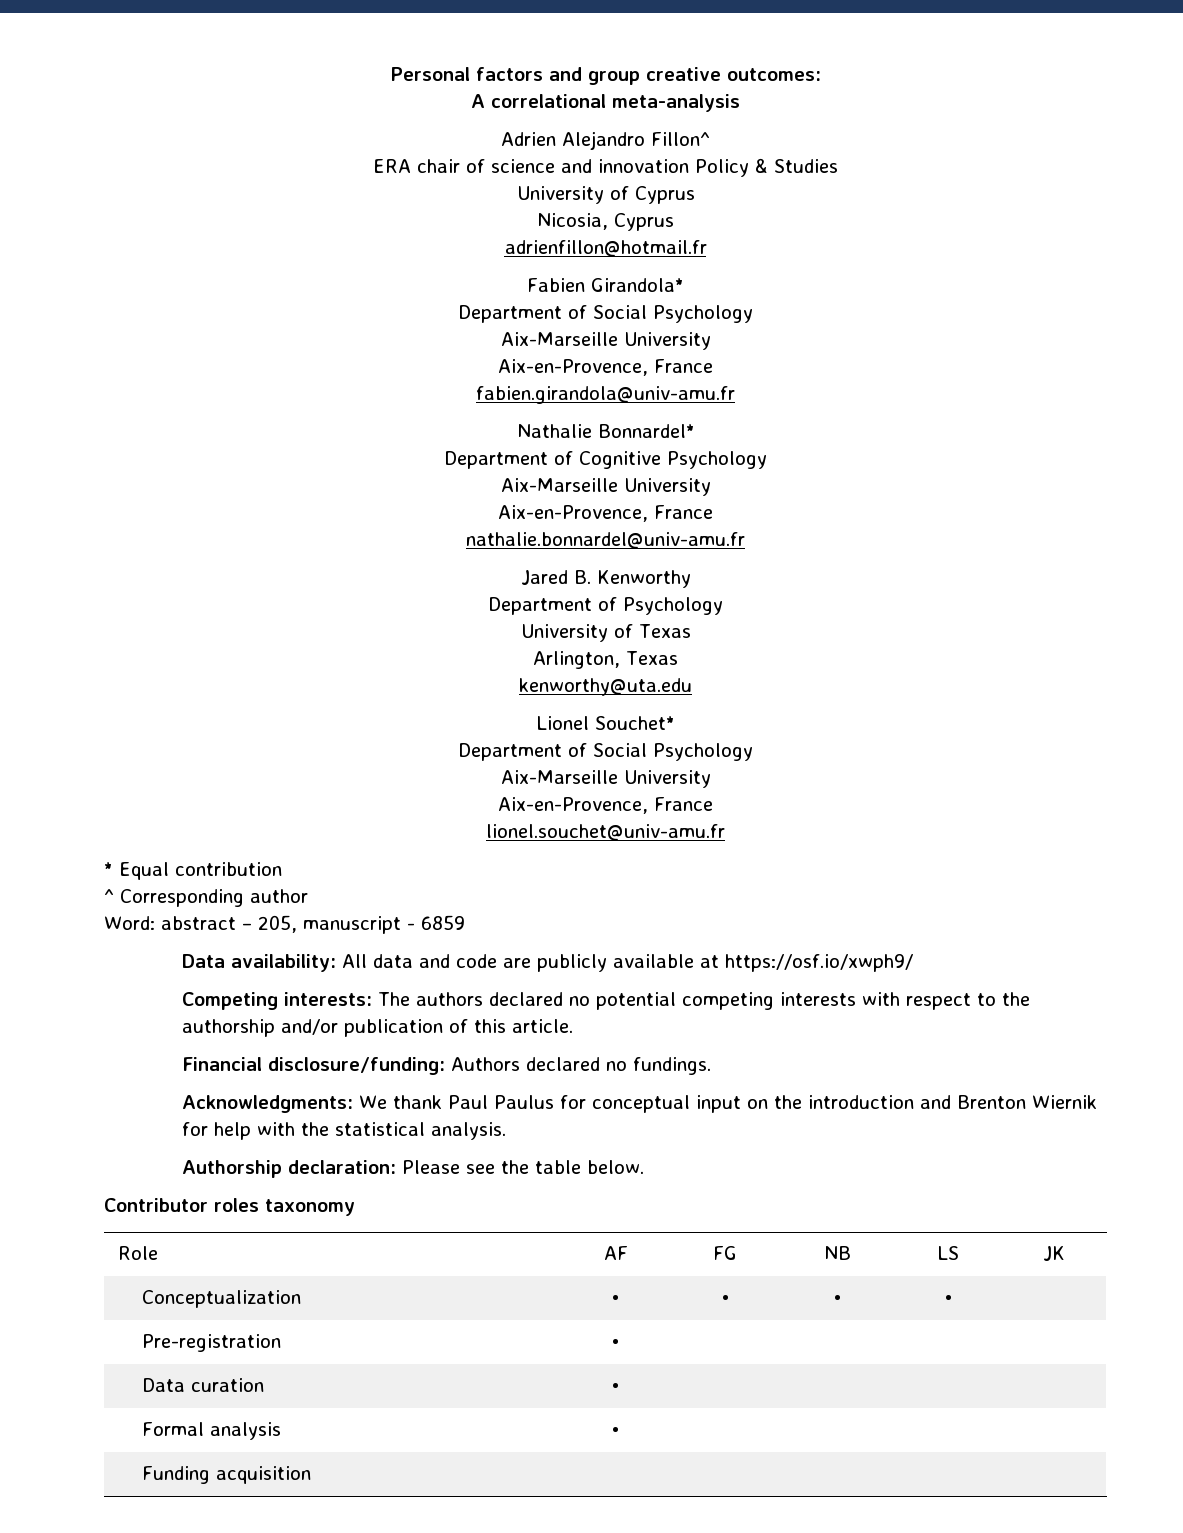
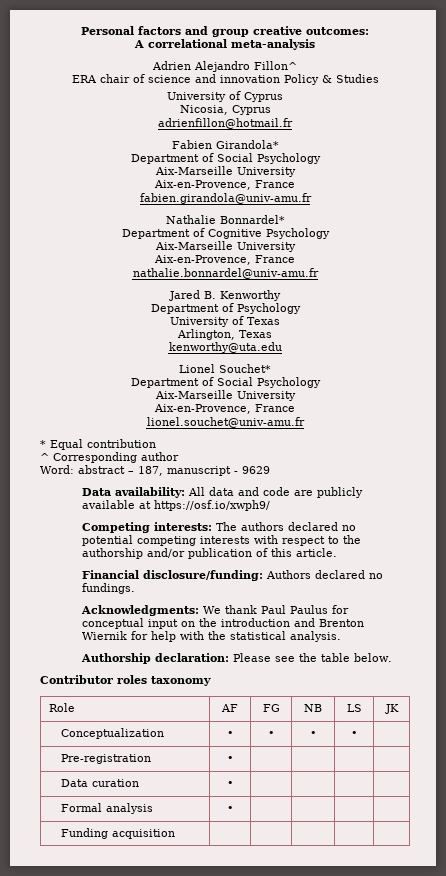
[257,915,297,933] 205, -> [138,466,163,476] 187,
[420,915,465,930] 6859 -> [242,466,270,474] 9629

